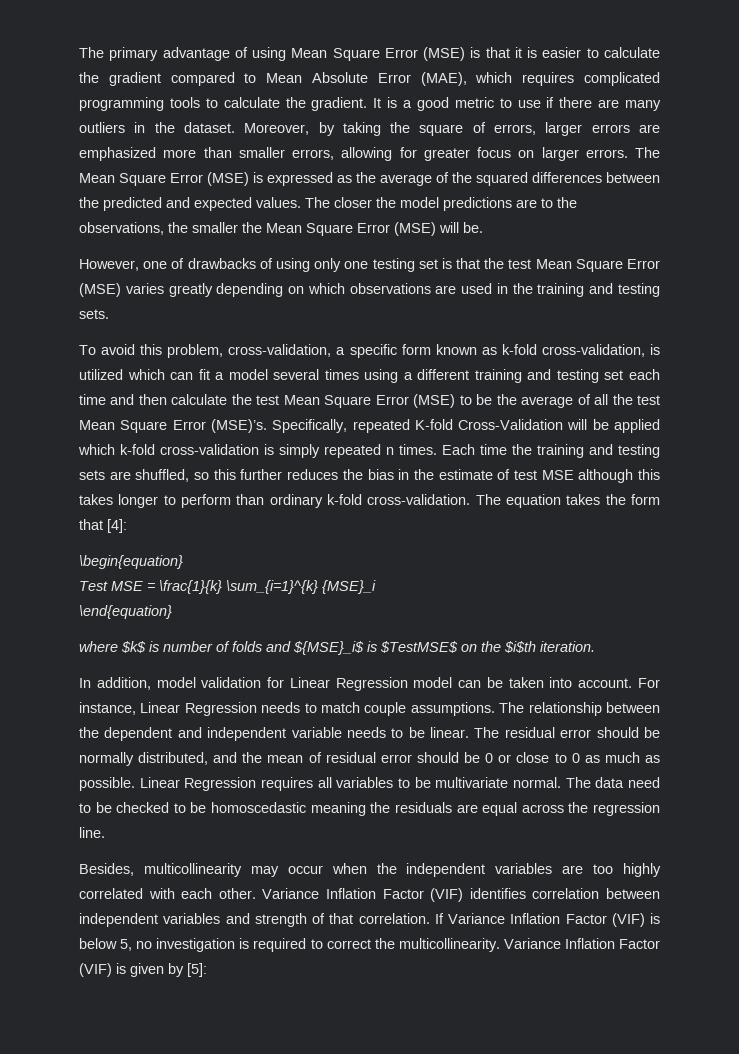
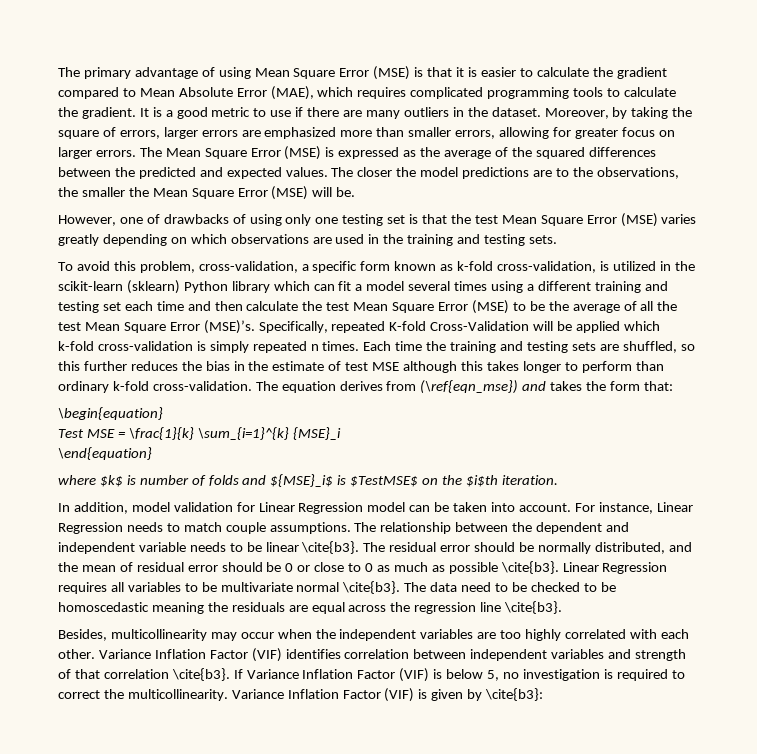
(123, 374) none -> [659,261,695,271] [58,280,270,294] in the scikit-learn (sklearn) Python library
(561, 501) none -> [339,380,547,394] derives from (\ref{eqn_mse}) and
[79,519,127,533] that [4]: -> [643,381,673,391] that:
[430,727,470,738] linear. -> [265,541,360,554] linear \cite{b3}.
[79,777,135,791] possible. -> [448,561,559,574] possible \cite{b3}.
[513,777,561,788] normal. -> [296,581,401,594] normal \cite{b3}.
[79,827,105,838] line. -> [480,601,563,614] line \cite{b3}.
[358,913,430,924] correlation. -> [103,668,230,681] correlation \cite{b3}.
[187,963,207,977] [5]: -> [485,688,544,701] \cite{b3}:

